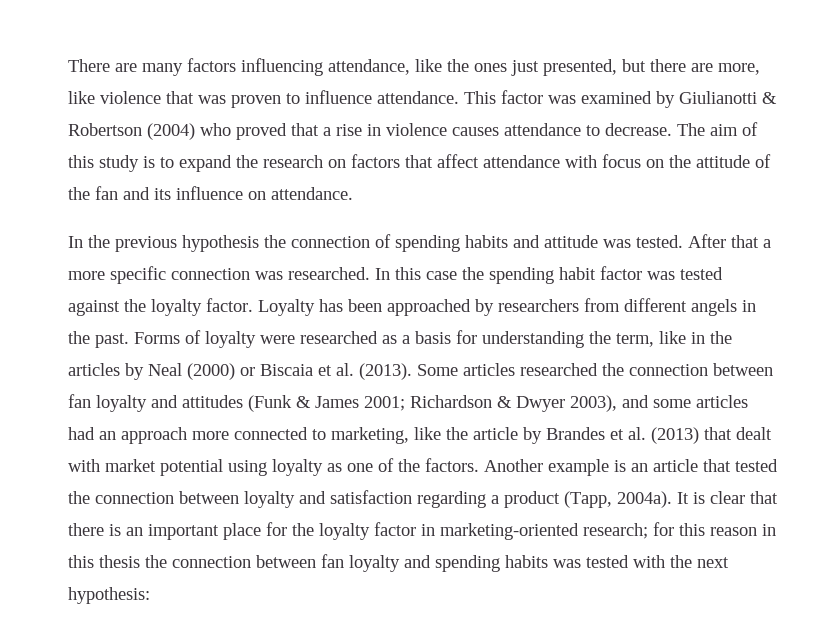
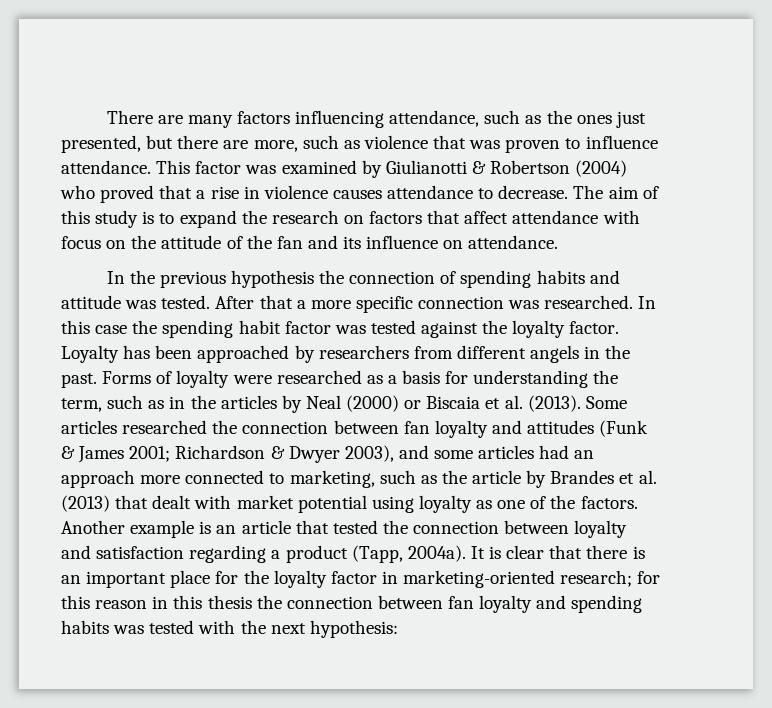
[415,59,442,72] like -> [484,110,542,124] such as
[68,91,95,104] like -> [302,135,360,149] such as
[659,331,686,344] like -> [107,395,165,409] such as
[414,427,441,440] like -> [379,470,437,484] such as

